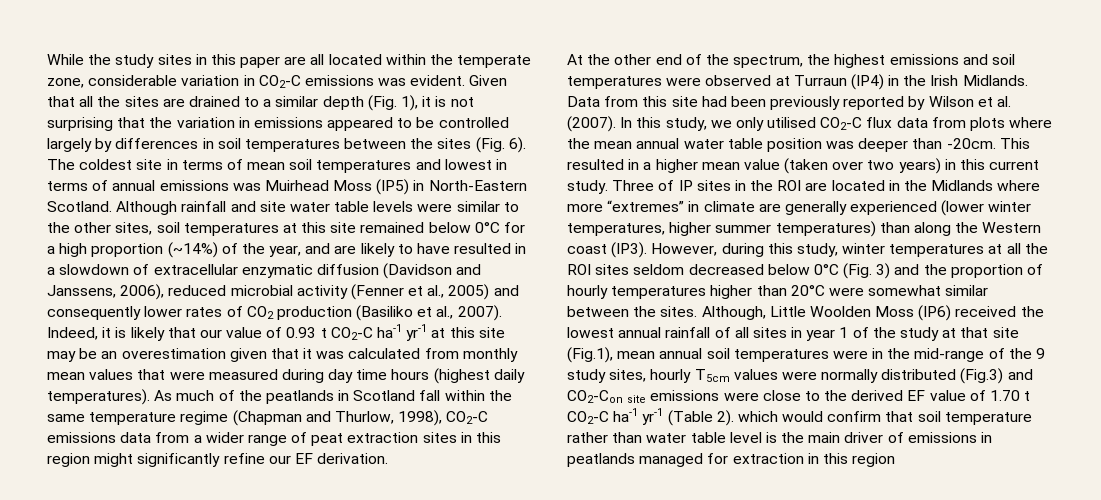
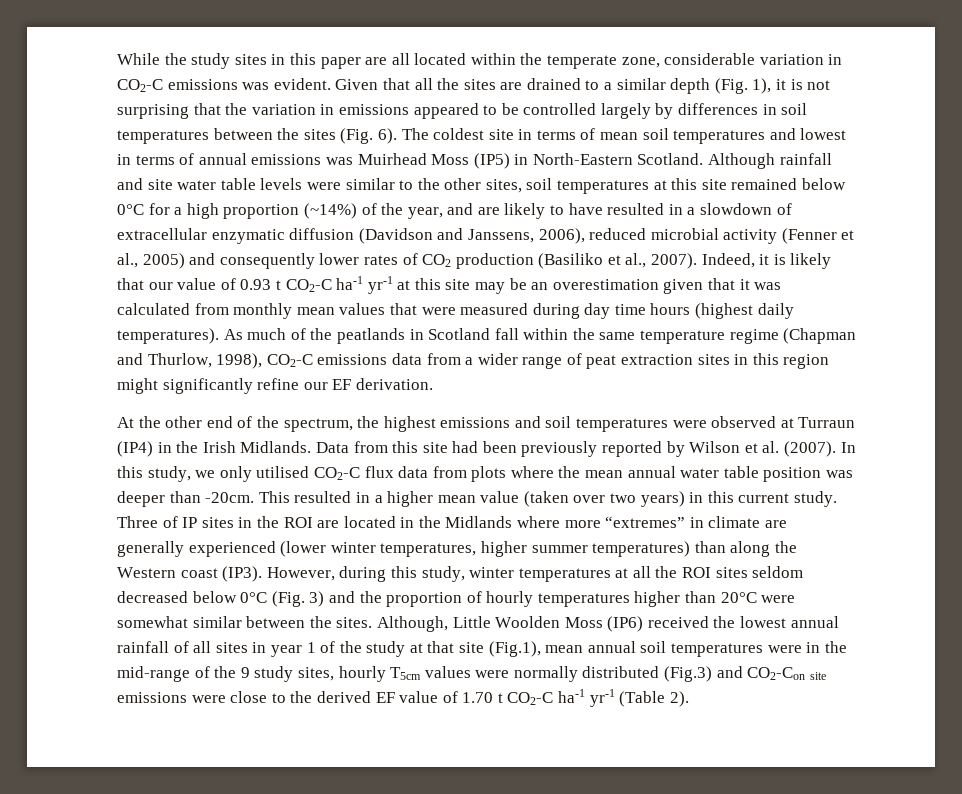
[737,411,1032,425] [567,432,993,443] [567,453,896,467] which would confirm that soil temperature rather than water table level is the main driver of emissions in peatlands managed for extraction in this region -> (689, 699) none

